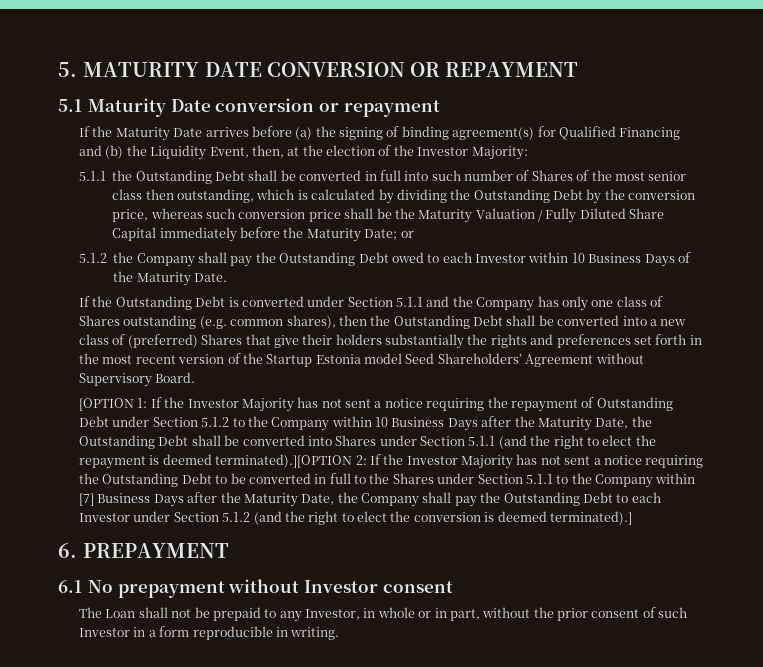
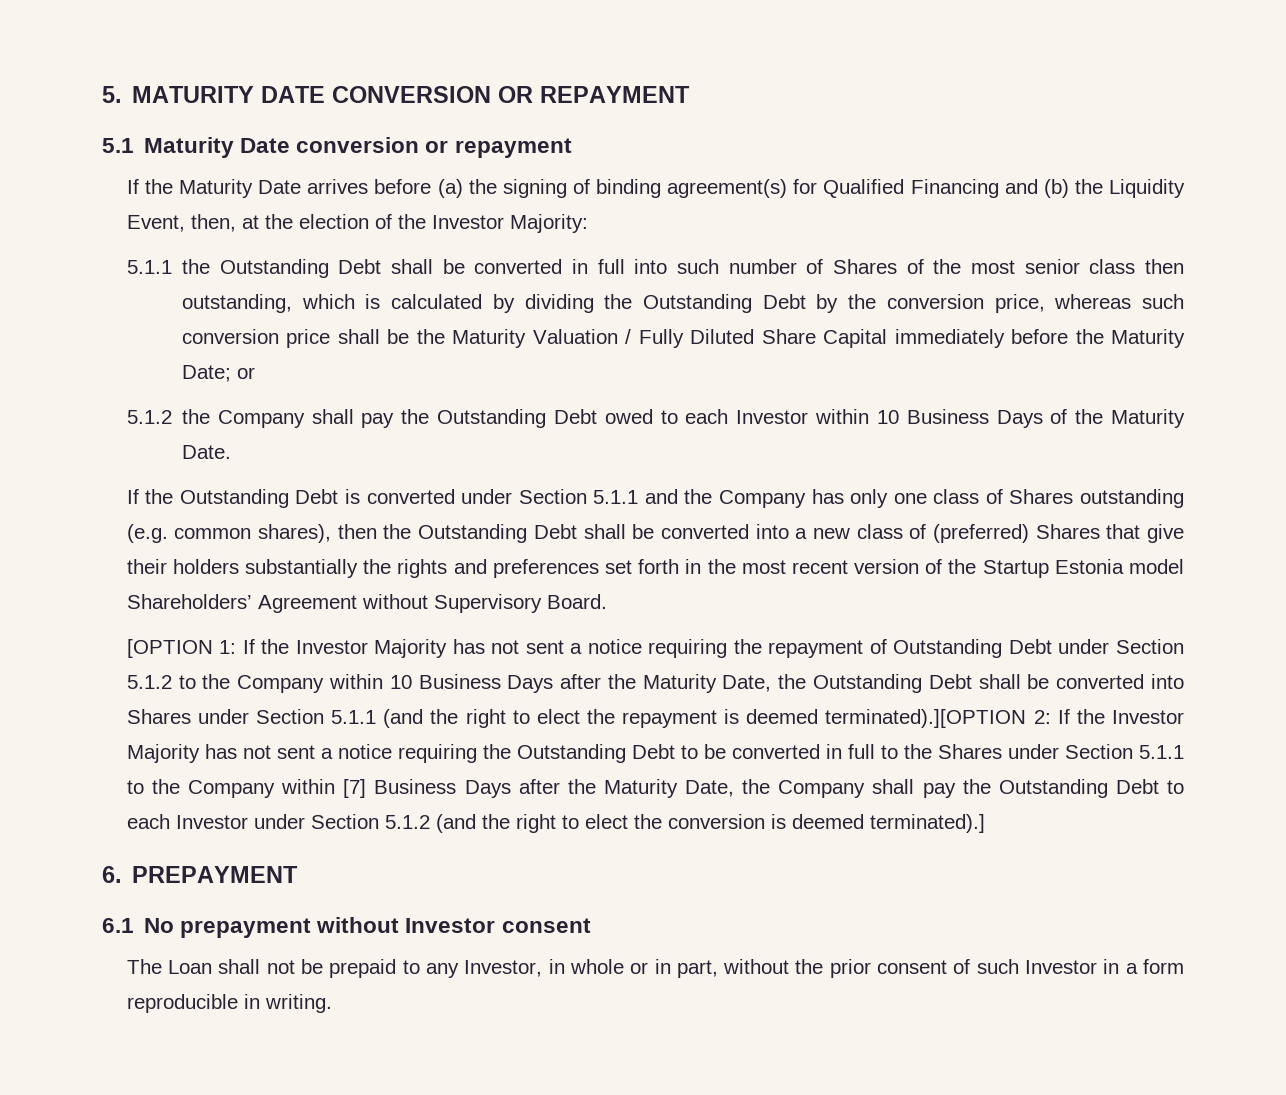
[405,353,435,364] Seed -> (1185, 566) none

